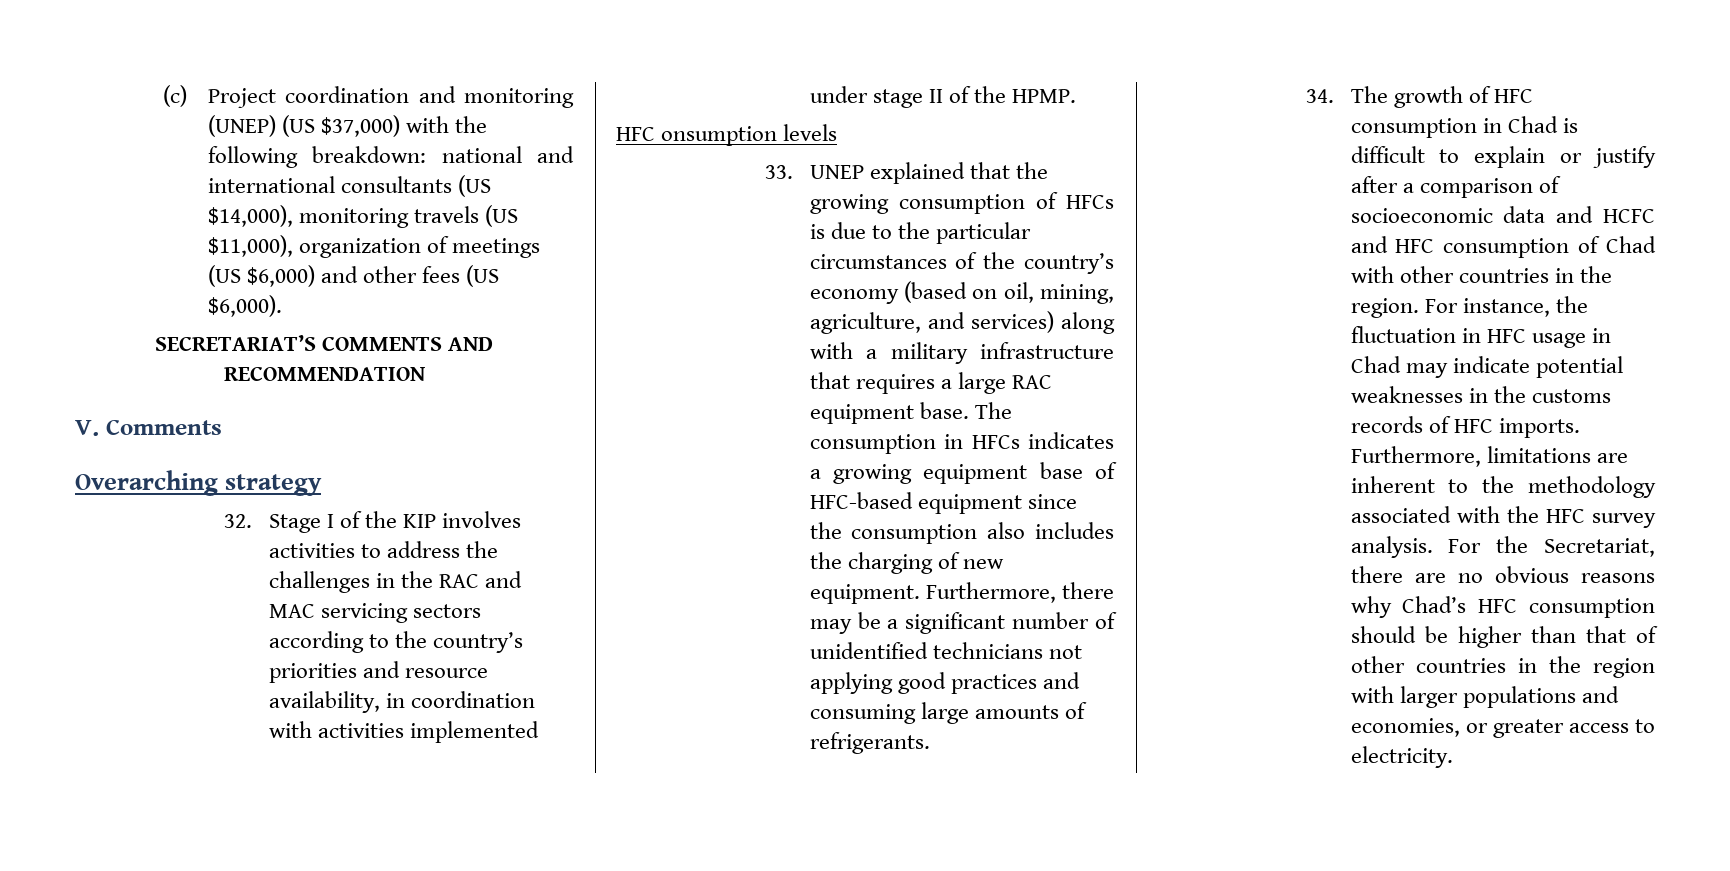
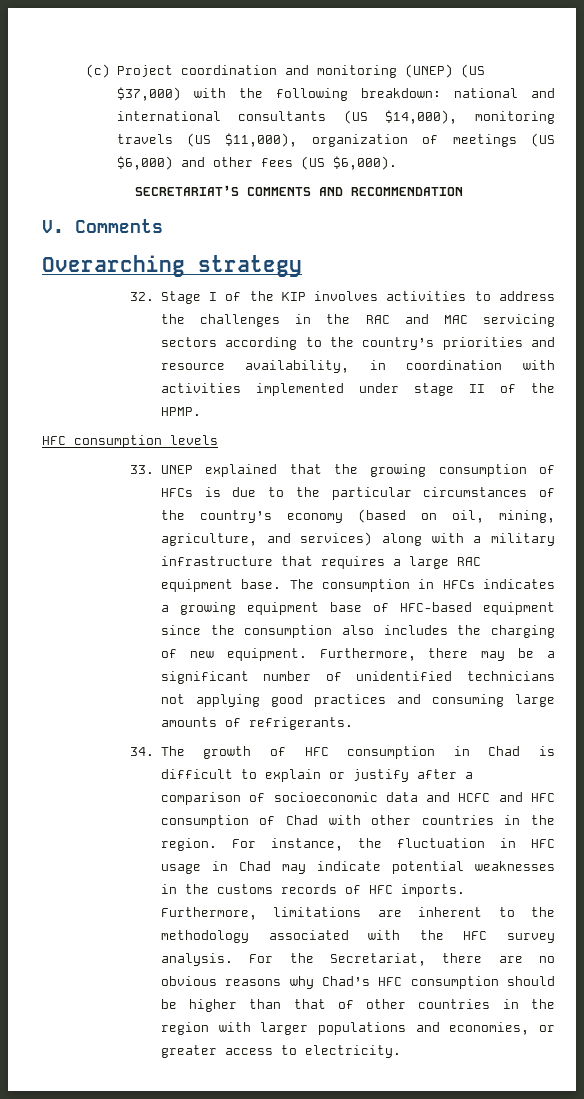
[661,126,778,146] onsumption -> [74,435,162,448] consumption

